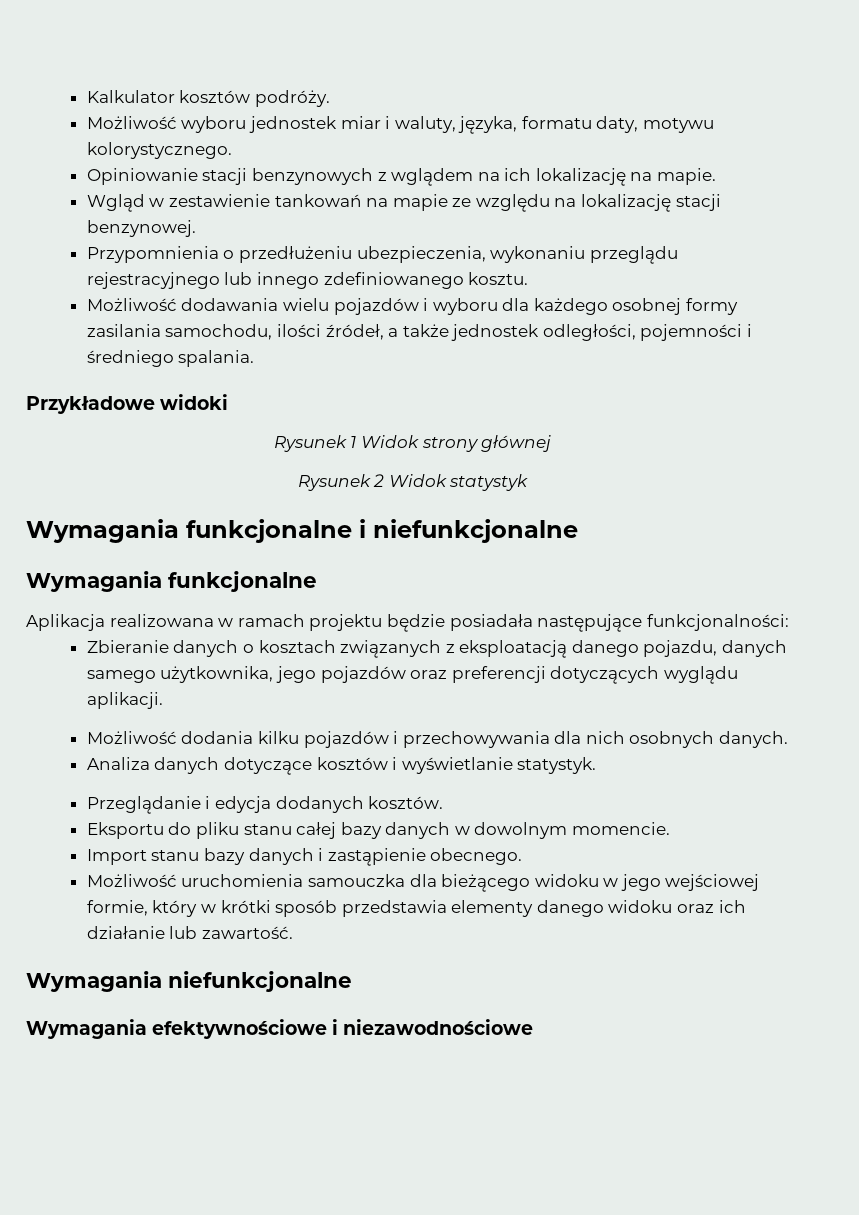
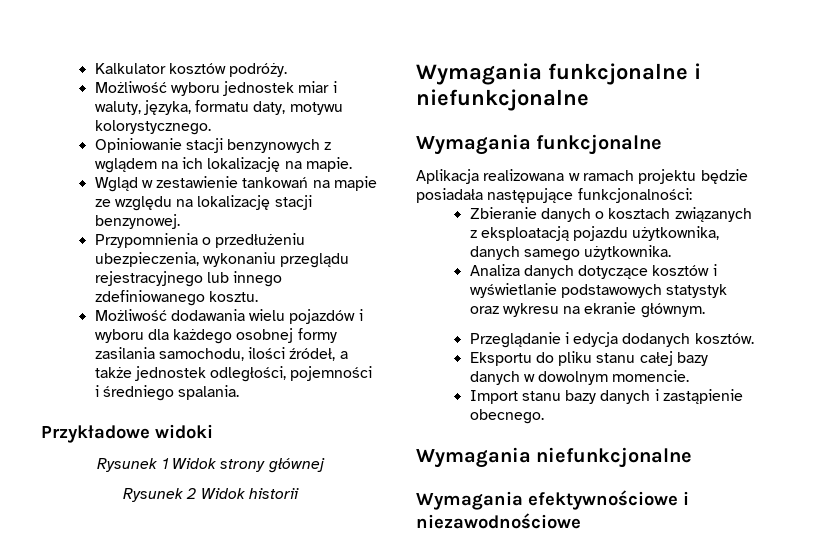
[449,474,529,491] statystyk -> [248,488,299,499] historii
[571,640,788,657] [86,666,738,684] [86,692,163,709] [86,731,789,748] danego pojazdu, danych samego użytkownika, jego pojazdów oraz preferencji dotyczących wyglądu aplikacji. // Możliwość dodania kilku pojazdów i przechowywania dla nich osobnych danych. -> [573,226,720,241] [469,245,672,261] pojazdu użytkownika, danych samego użytkownika.
[517,757,597,774] statystyk. -> [560,284,728,298] [469,302,705,318] podstawowych statystyk oraz wykresu na ekranie głównym.
[86,874,760,892] [86,900,746,917] [86,926,293,939] // Możliwość uruchomienia samouczka dla bieżącego widoku w jego wejściowej formie, który w krótki sposób przedstawia elementy danego widoku oraz ich działanie lub zawartość. -> (544, 416) none

